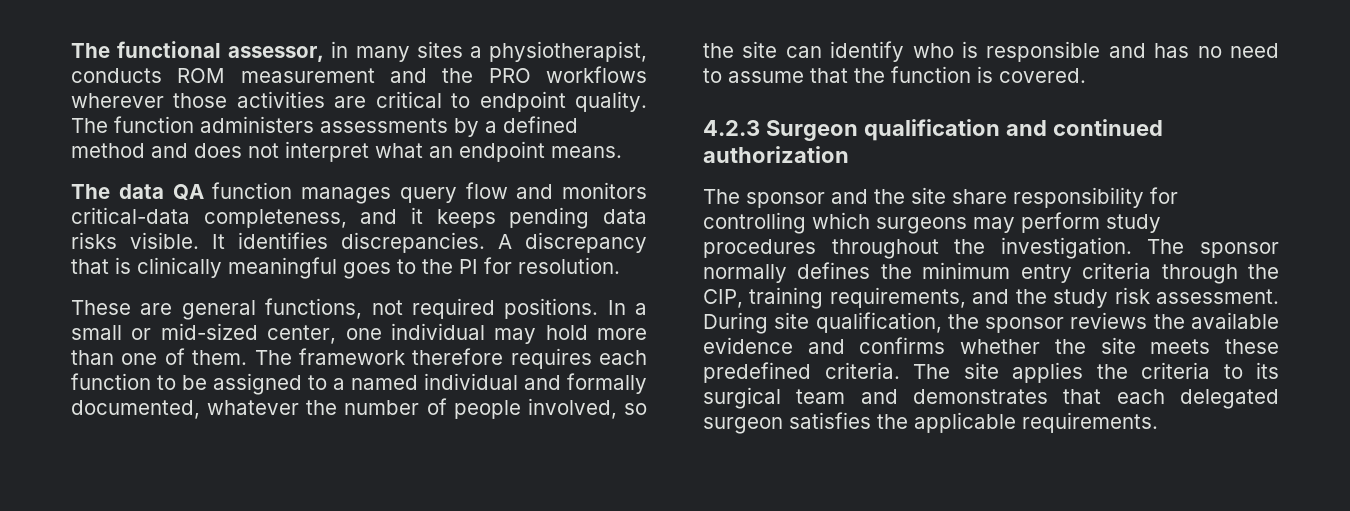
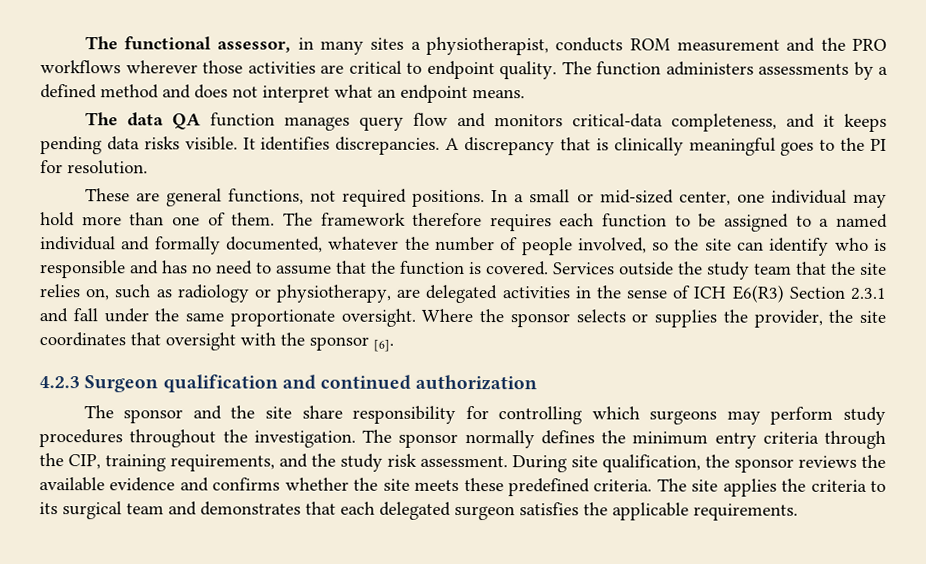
(1086, 75) none -> [553,261,887,280] [39,284,886,304] [39,308,886,328] [39,332,394,352] Services outside the study team that the site relies on, such as radiology or physiotherapy, are delegated activities in the sense of ICH E6(R3) Section 2.3.1 and fall under the same proportionate oversight. Where the sponsor selects or supplies the provider, the site coordinates that oversight with the sponsor [6].

